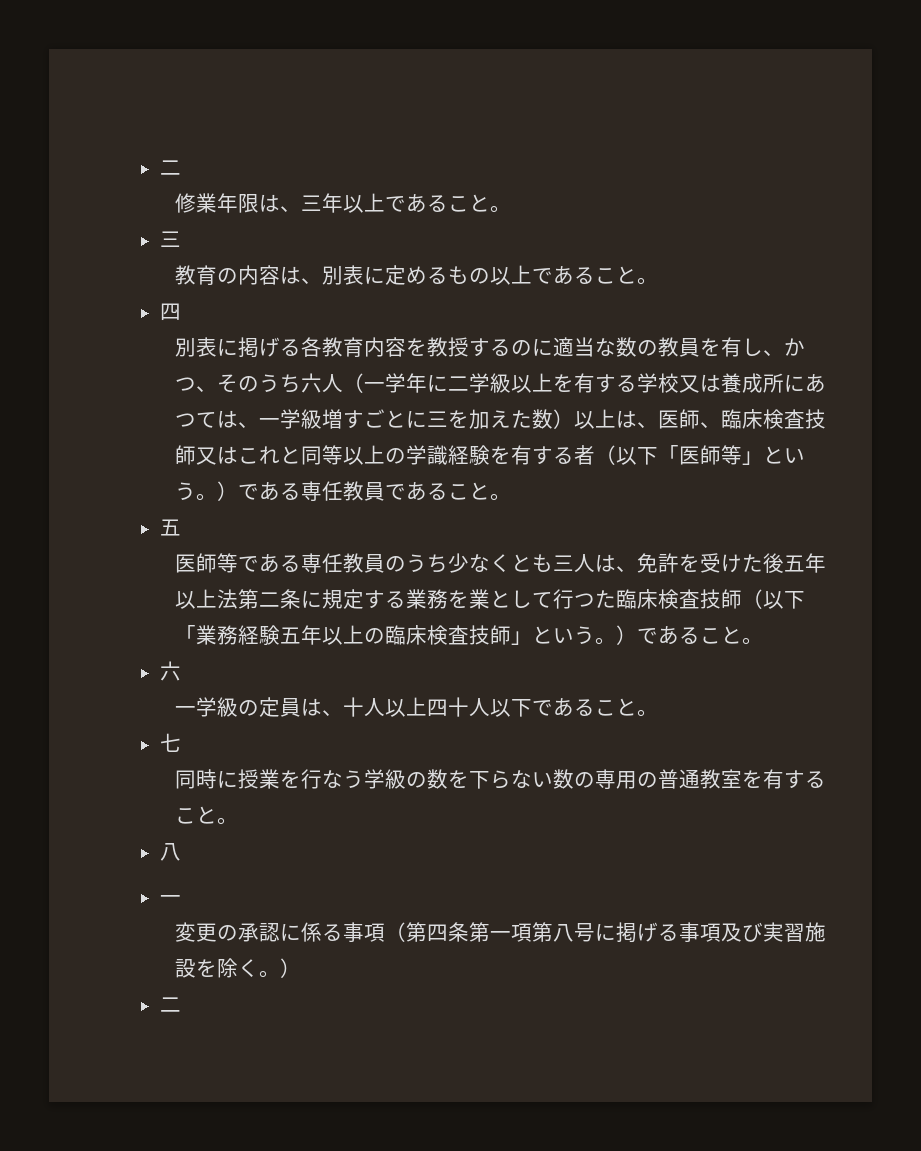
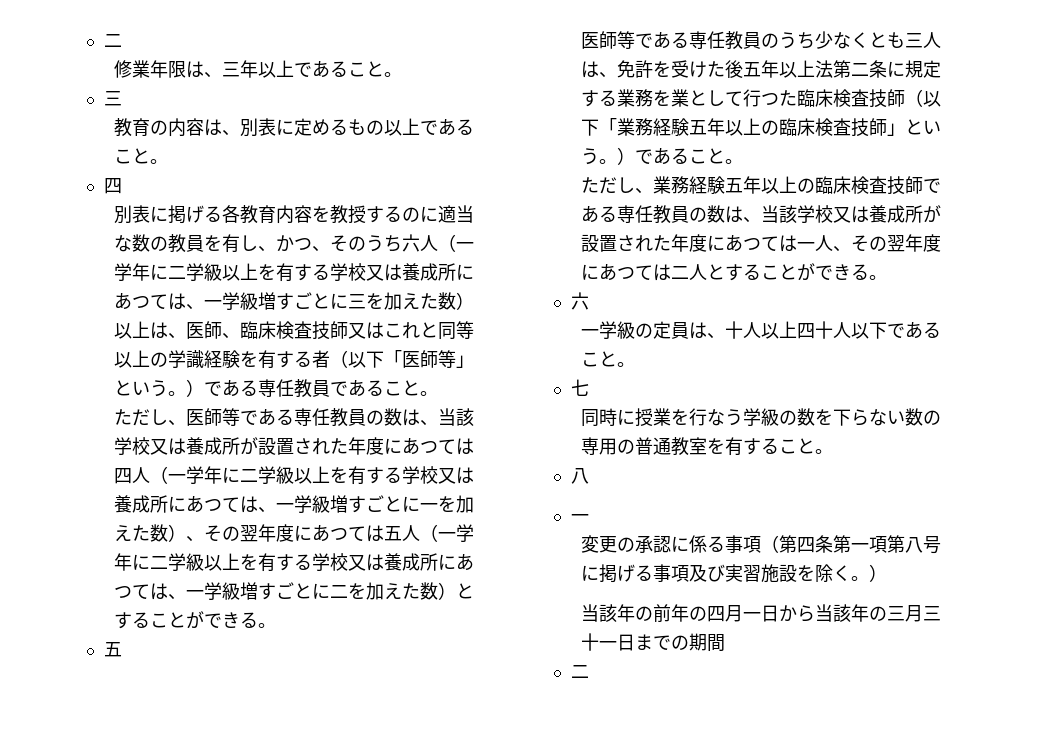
(512, 497) none -> [114,408,475,427] [114,437,475,455] [114,466,475,485] [114,495,475,513] [114,524,475,542] [114,553,475,572] [114,582,475,600] [114,611,277,629] // ただし、医師等である専任教員の数は、当該学校又は養成所が設置された年度にあつては四人（一学年に二学級以上を有する学校又は養成所にあつては、一学級増すごとに一を加えた数）、その翌年度にあつては五人（一学年に二学級以上を有する学校又は養成所にあつては、一学級増すごとに二を加えた数）とすることができる。
(764, 641) none -> [581,176,942,195] [581,205,942,224] [581,234,942,252] [581,263,888,281] // ただし、業務経験五年以上の臨床検査技師である専任教員の数は、当該学校又は養成所が設置された年度にあつては一人、その翌年度にあつては二人とすることができる。
(302, 968) none -> [581,604,942,622] [581,633,726,652] // 当該年の前年の四月一日から当該年の三月三十一日までの期間

